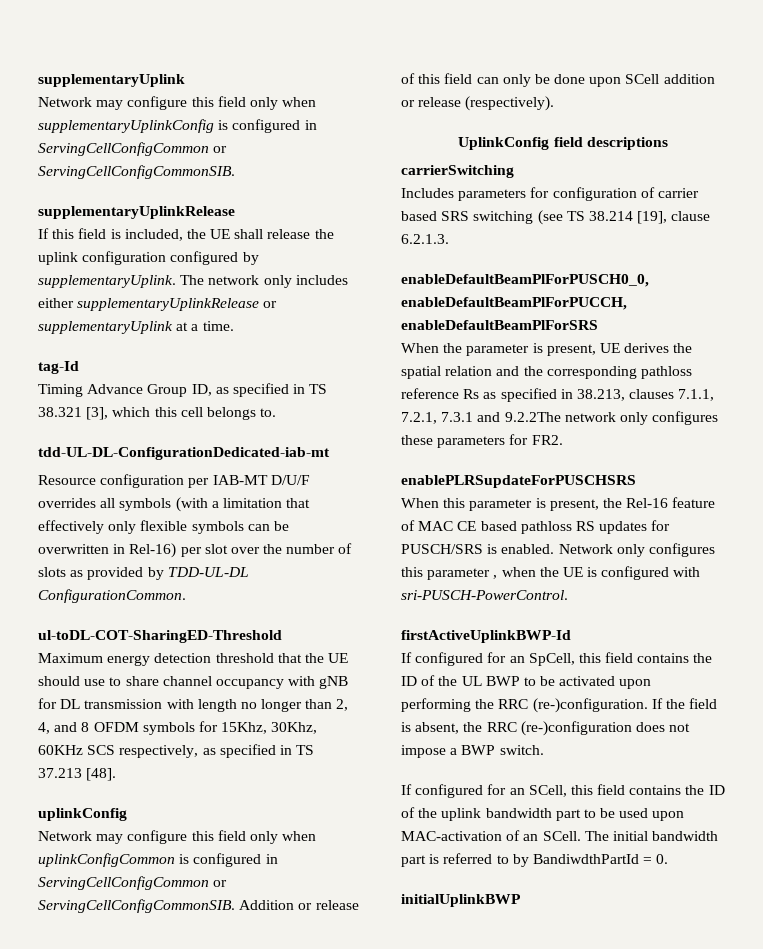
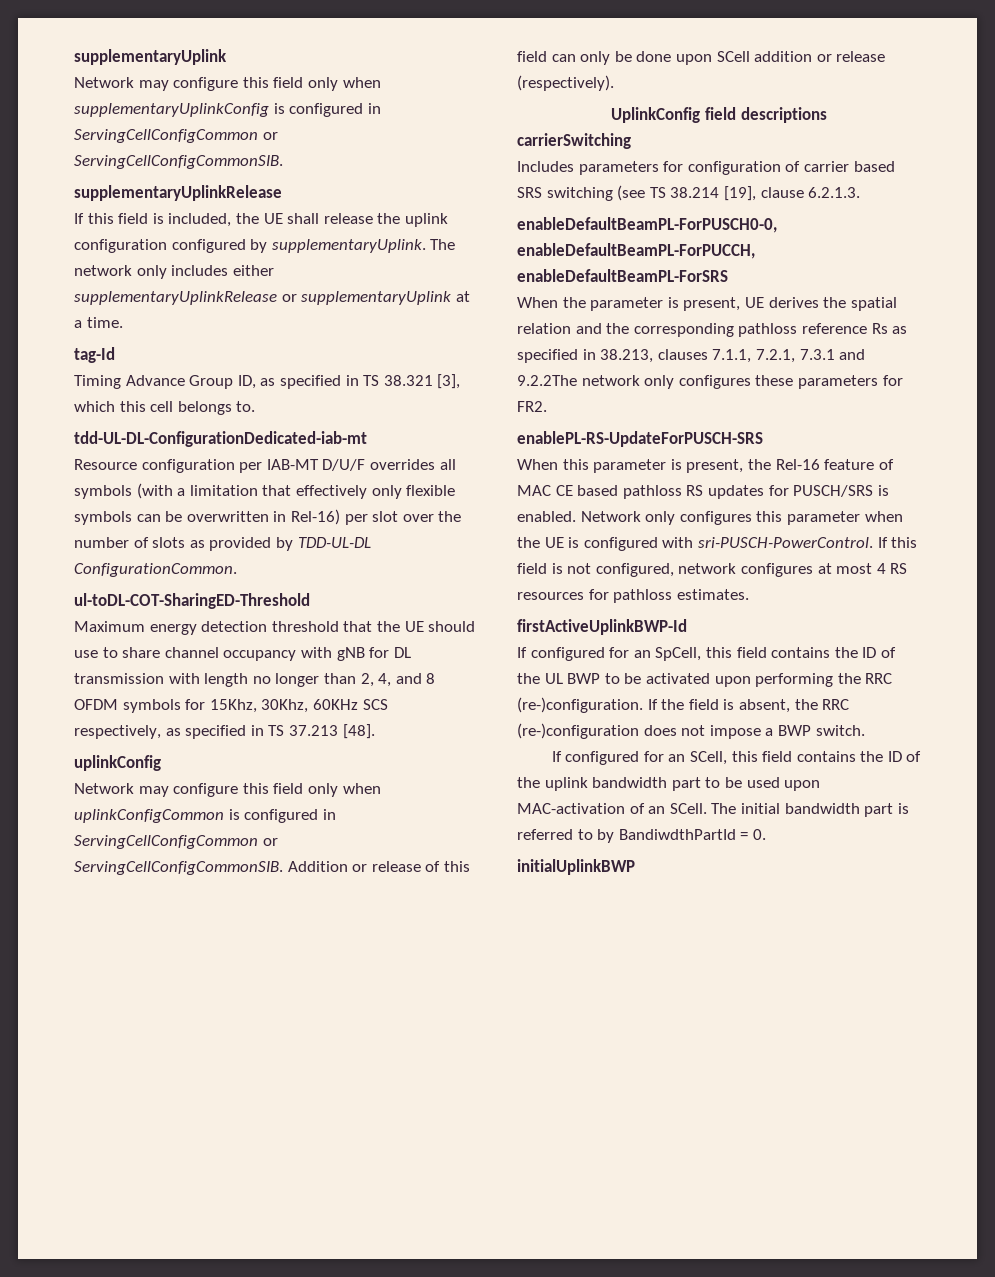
[401,274,649,287] [401,297,627,310] [401,320,598,330] enableDefaultBeamPlForPUSCH0_0, enableDefaultBeamPlForPUCCH, enableDefaultBeamPlForSRS -> [517,217,777,233] [517,243,755,259] [517,269,728,282] enableDefaultBeamPL-ForPUSCH0-0, enableDefaultBeamPL-ForPUCCH, enableDefaultBeamPL-ForSRS
[401,475,636,488] enablePLRSupdateForPUSCHSRS -> [517,431,763,447] enablePL-RS-UpdateForPUSCH-SRS
[493,575,498,579] , -> (860, 518) none
(568, 595) none -> [877,537,918,548] [517,563,908,577] [517,589,749,603] If this field is not configured, network configures at most 4 RS resources for pathloss estimates.

